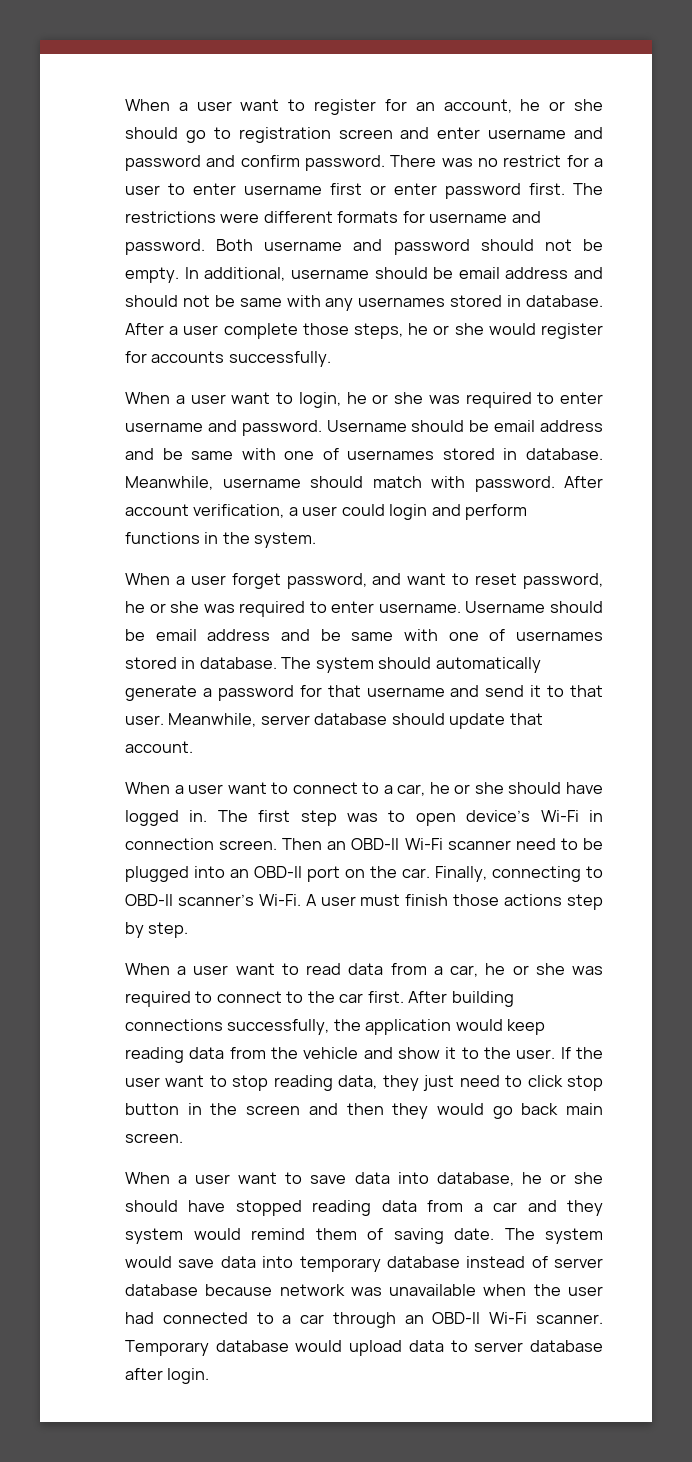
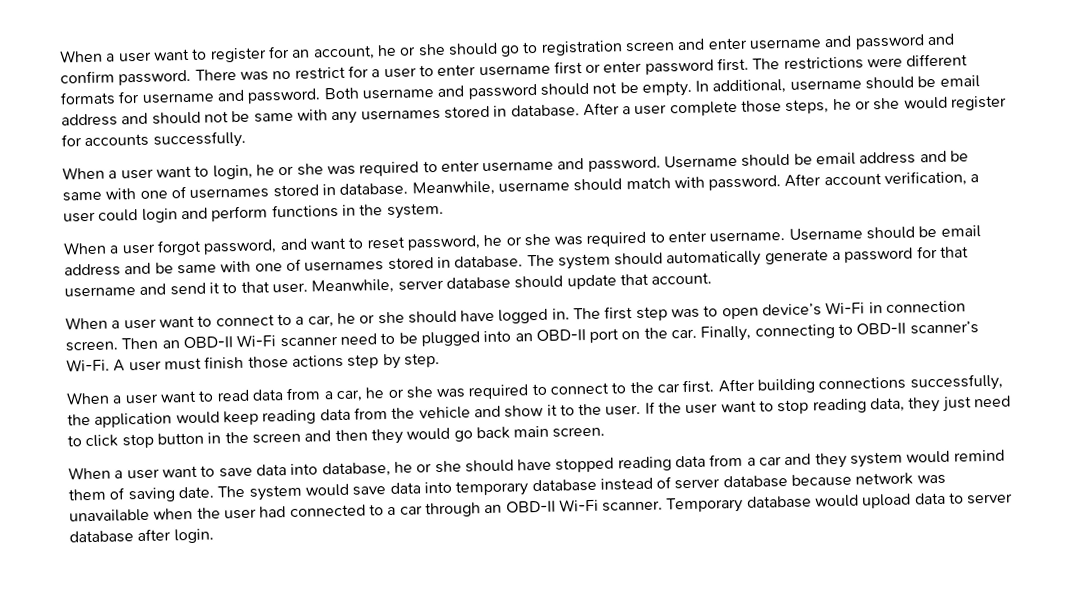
[231,573,281,589] forget -> [156,239,202,256] forgot

